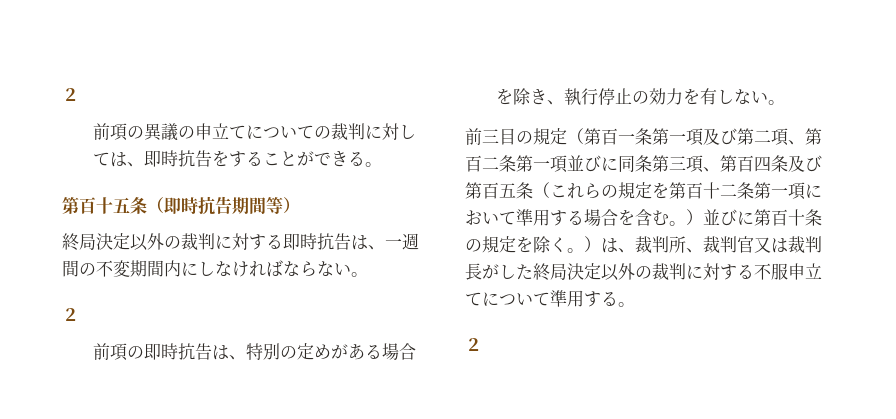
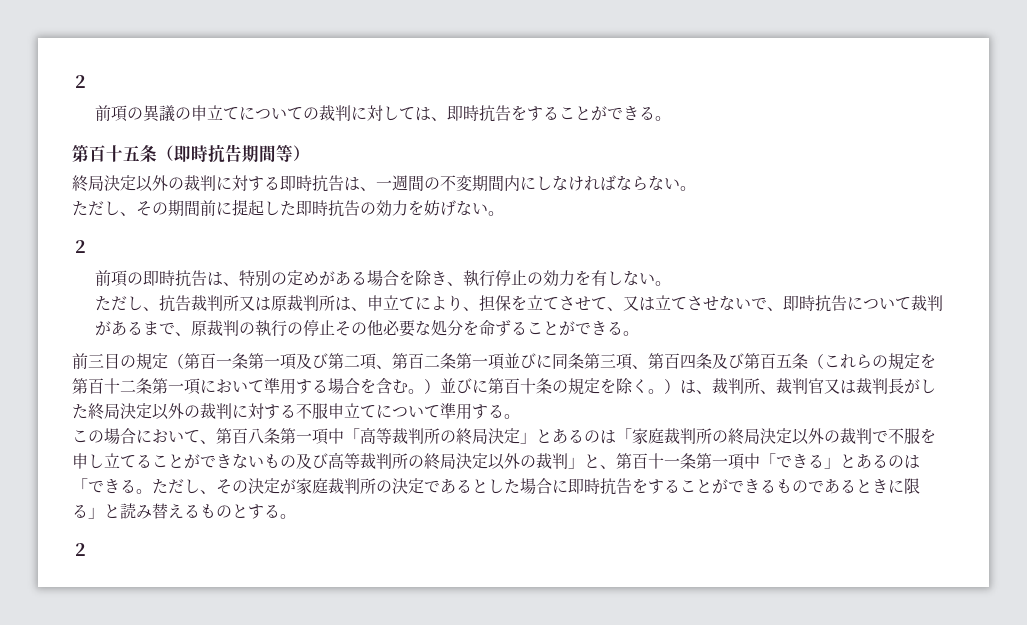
(368, 274) none -> [72,199,504,217] // ただし、その期間前に提起した即時抗告の効力を妨げない。
(786, 102) none -> [94,295,943,312] [94,319,639,337] // ただし、抗告裁判所又は原裁判所は、申立てにより、担保を立てさせて、又は立てさせないで、即時抗告について裁判があるまで、原裁判の執行の停止その他必要な処分を命ずることができる。
(635, 304) none -> [72,427,936,445] [72,452,920,470] [72,478,920,495] [72,503,296,519] // この場合において、第百八条第一項中「高等裁判所の終局決定」とあるのは「家庭裁判所の終局決定以外の裁判で不服を申し立てることができないもの及び高等裁判所の終局決定以外の裁判」と、第百十一条第一項中「できる」とあるのは「できる。ただし、その決定が家庭裁判所の決定であるとした場合に即時抗告をすることができるものであるときに限る」と読み替えるものとする。

